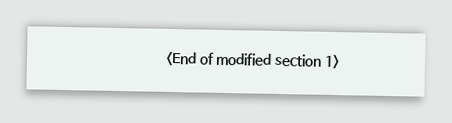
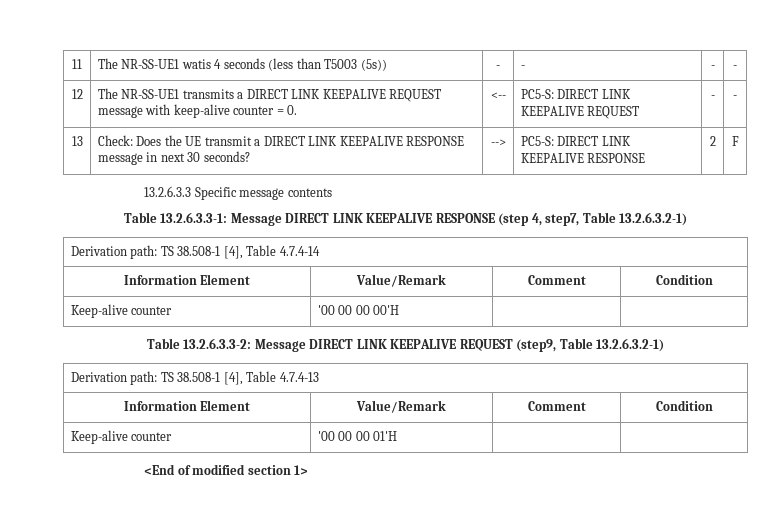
(164, 58) none -> [72,59,82,69] [97,58,387,71] [496,65,500,69] [520,65,525,69] [710,65,715,69] [733,65,737,69] [71,89,83,99] [97,88,442,102] [97,104,298,118] [490,92,506,99] [520,89,631,99] [520,106,640,119] [710,95,715,99] [733,95,737,99] [71,136,83,146] [97,135,465,146] [97,151,250,165] [490,139,506,146] [520,136,631,146] [520,153,646,163] [709,136,716,146] [731,136,739,146] [144,186,332,200] [123,212,688,226] [70,245,320,259] [123,274,251,285] [356,274,446,287] [527,275,586,285] [655,274,713,285] [70,304,173,318] [317,305,400,315] [146,338,665,352] [70,371,319,385] [123,400,251,411] [356,400,446,413] [527,401,586,411] [655,400,713,411] [70,430,173,444] [317,431,398,441] 11 | The NR-SS-UE1 watis 4 seconds (less than T5003 (5s)) | - | - | - | - // 12 | The NR-SS-UE1 transmits a DIRECT LINK KEEPALIVE REQUEST message with keep-alive counter = 0. | <-- | PC5-S: DIRECT LINK KEEPALIVE REQUEST | - | - // 13 | Check: Does the UE transmit a DIRECT LINK KEEPALIVE RESPONSE message in next 30 seconds? | --> | PC5-S: DIRECT LINK KEEPALIVE RESPONSE | 2 | F // 13.2.6.3.3 Specific message contents // Table 13.2.6.3.3-1: Message DIRECT LINK KEEPALIVE RESPONSE (step 4, step7, Table 13.2.6.3.2-1) // Derivation path: TS 38.508-1 [4], Table 4.7.4-14 // Information Element | Value/Remark | Comment | Condition // Keep-alive counter | '00 00 00 00'H | | // Table 13.2.6.3.3-2: Message DIRECT LINK KEEPALIVE REQUEST (step9, Table 13.2.6.3.2-1) // Derivation path: TS 38.508-1 [4], Table 4.7.4-13 // Information Element | Value/Remark | Comment | Condition // Keep-alive counter | '00 00 00 01'H | | //

